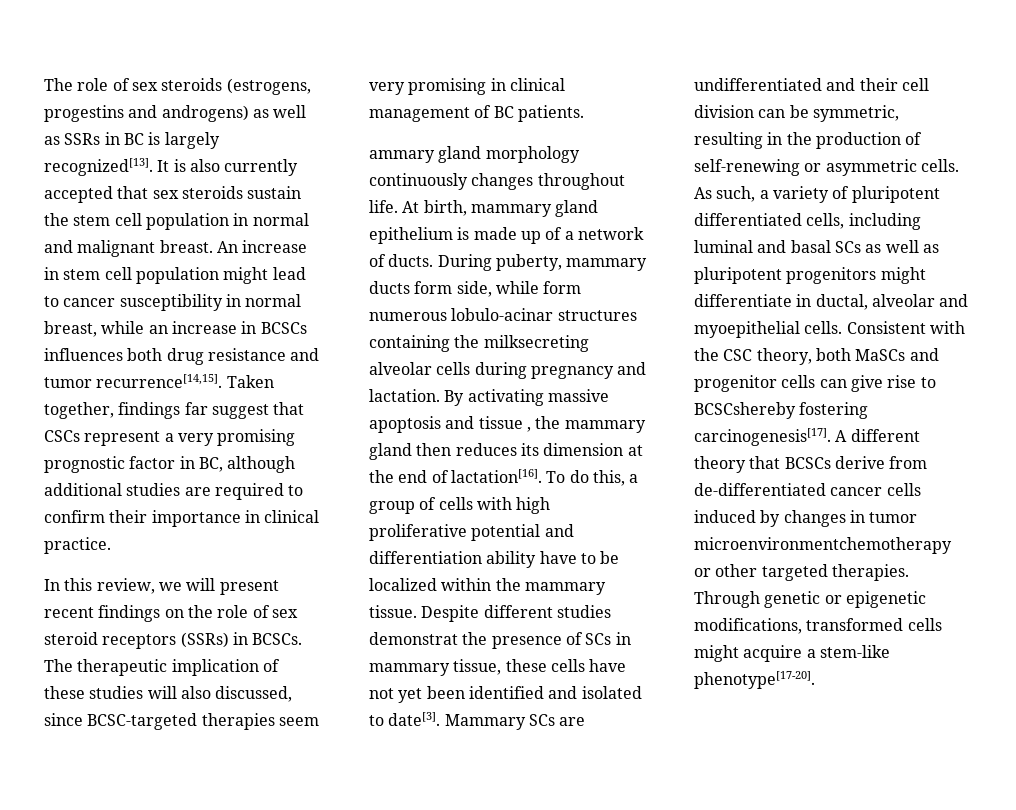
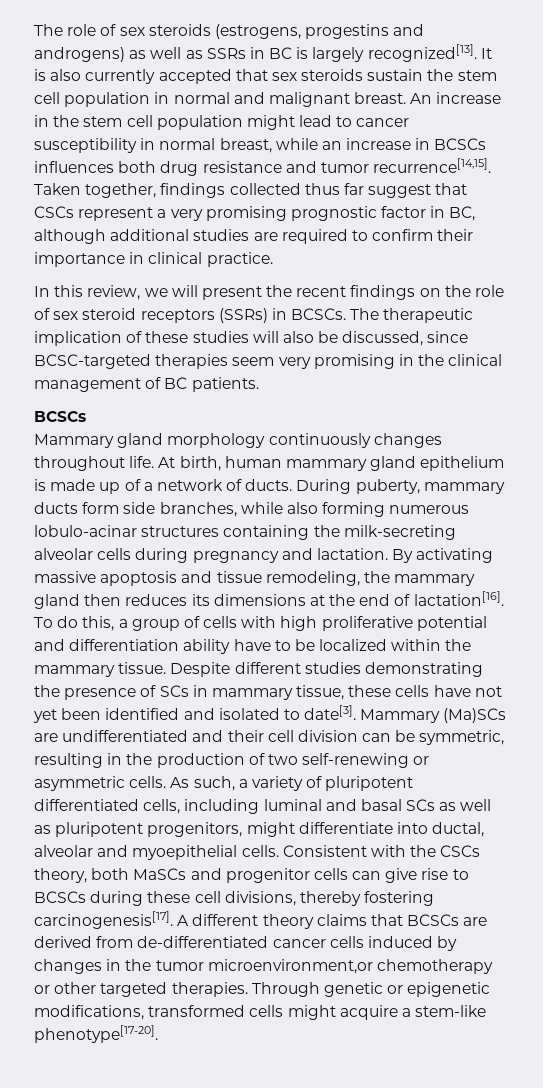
(59, 273) none -> [53,115,80,127] the
(181, 410) none -> [229,183,340,195] collected thus
(279, 587) none -> [266,285,293,297] the
(211, 692) none -> [318,331,339,343] be
(506, 84) none -> [418,354,445,366] the
[369,150,435,163] ammary -> [34,411,86,422] [34,434,114,448] BCSCs // Mammary
(467, 208) none -> [224,456,282,468] human
[456,281,582,297] side, while form -> [123,502,386,517] side branches, while also forming
[483,335,589,352] milksecreting -> [343,525,456,540] milk-secreting
[526,427,531,432] , -> [265,571,360,586] remodeling,
[543,443,624,456] dimension -> [213,594,306,606] dimensions
[369,632,458,645] demonstrat -> [364,662,483,677] demonstrating
[528,714,555,726] SCs -> [443,708,507,723] (Ma)SCs
(923, 138) none -> [267,754,298,765] two
[786,267,877,284] progenitors -> [147,822,243,837] progenitors,
[796,294,812,307] in -> [396,822,428,834] into
[723,349,753,361] CSC -> [440,845,481,857] CSCs
[694,402,796,419] BCSCshereby -> [34,891,361,906] BCSCs during these cell divisions, thereby
(746, 464) none -> [316,914,367,926] claims
[834,456,885,469] derive -> [463,917,488,926] [34,936,92,948] are derived
[869,512,918,523] [694,537,952,554] tumor microenvironmentchemotherapy -> [125,959,493,974] the tumor microenvironment,or chemotherapy

